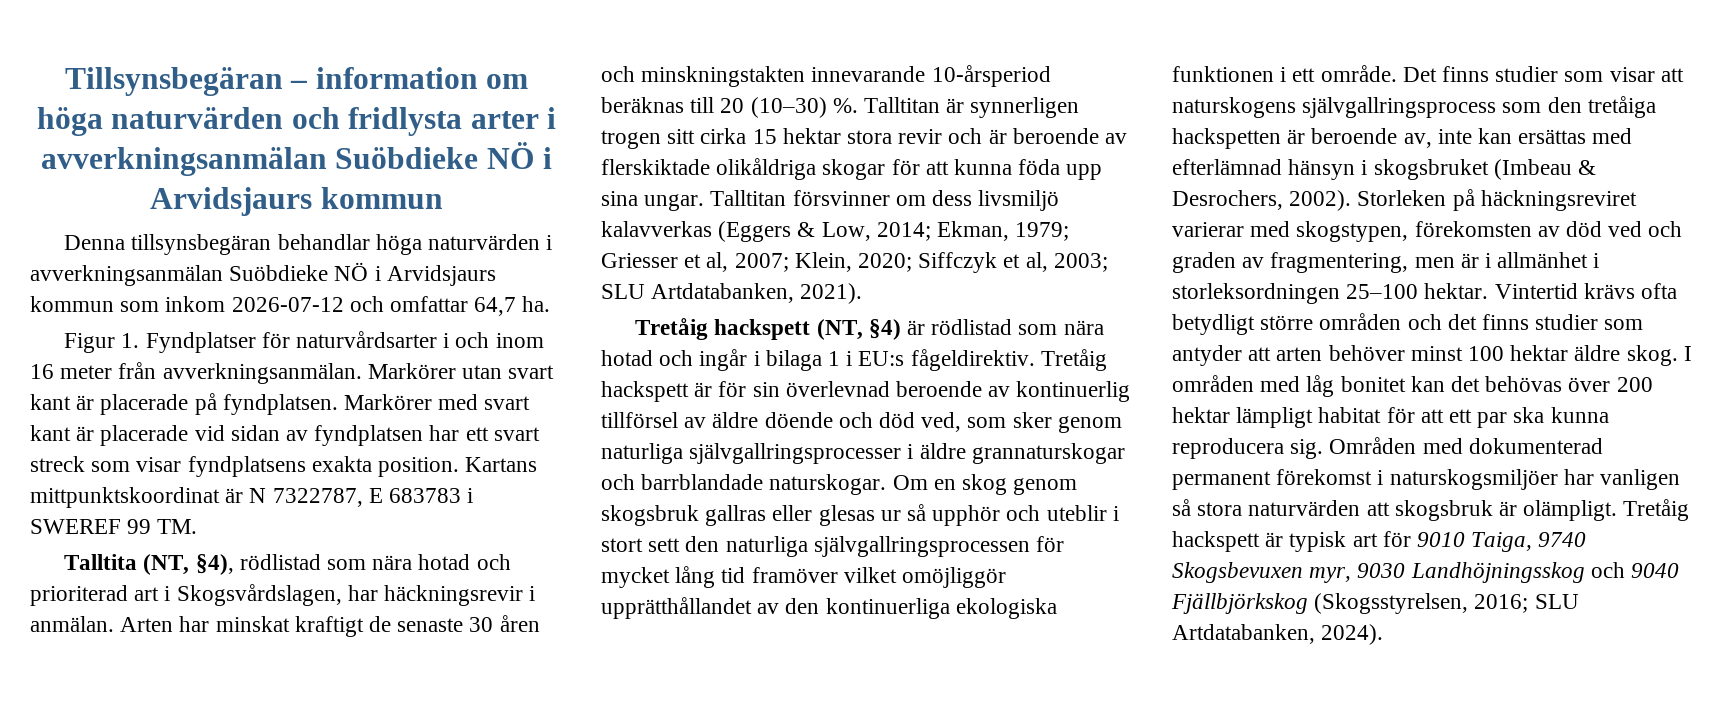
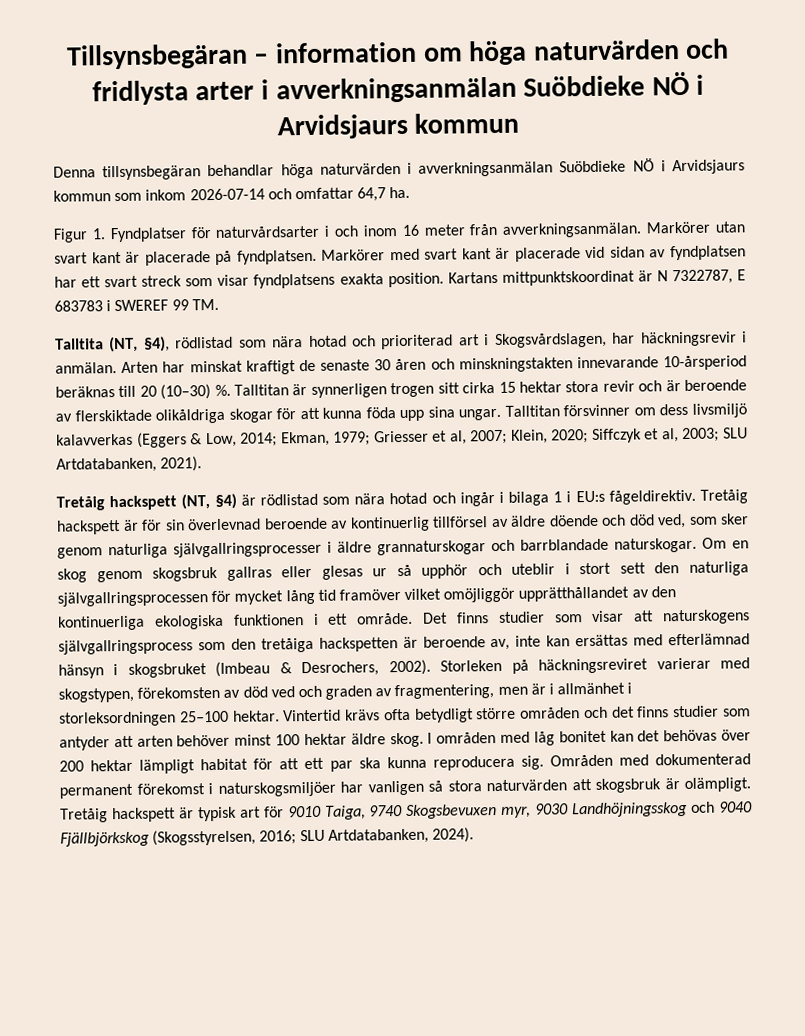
[231,297,344,312] 2026-07-12 -> [189,188,265,201] 2026-07-14

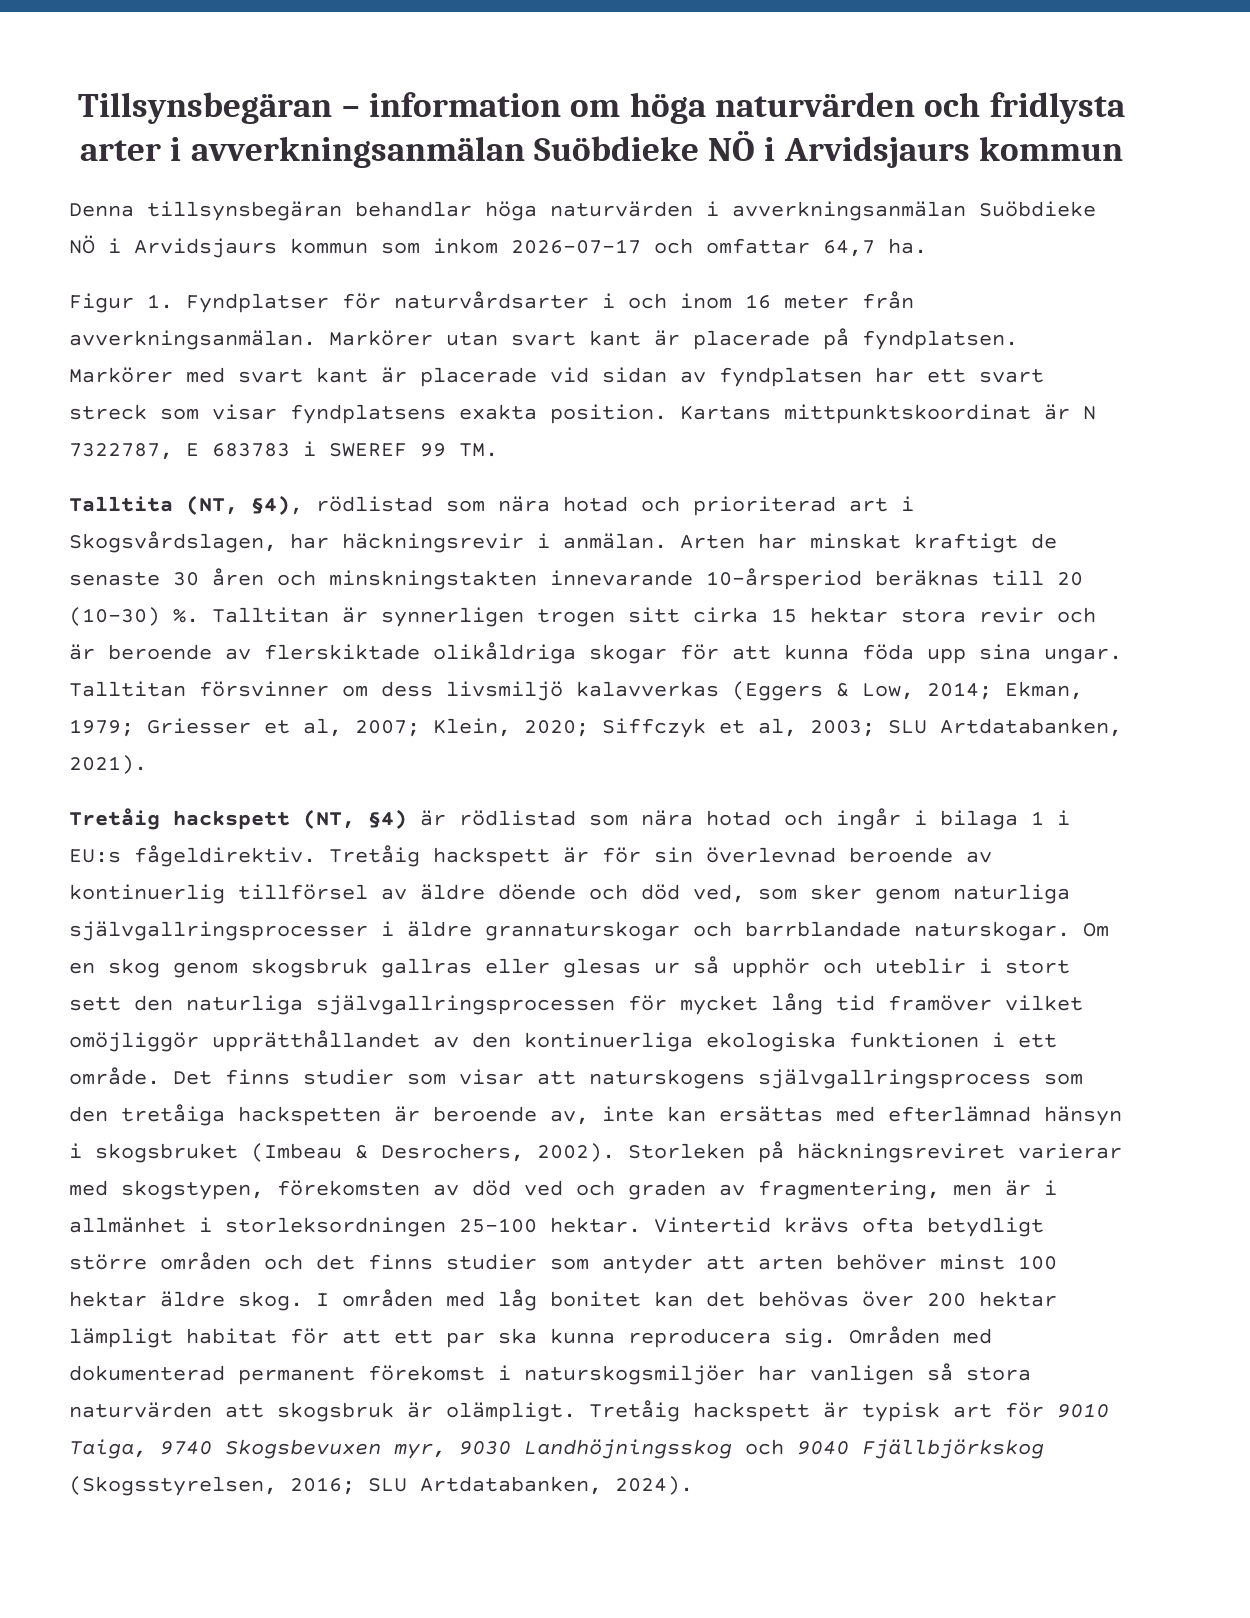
[189,188,265,201] 2026-07-14 -> [511,239,641,254] 2026-07-17

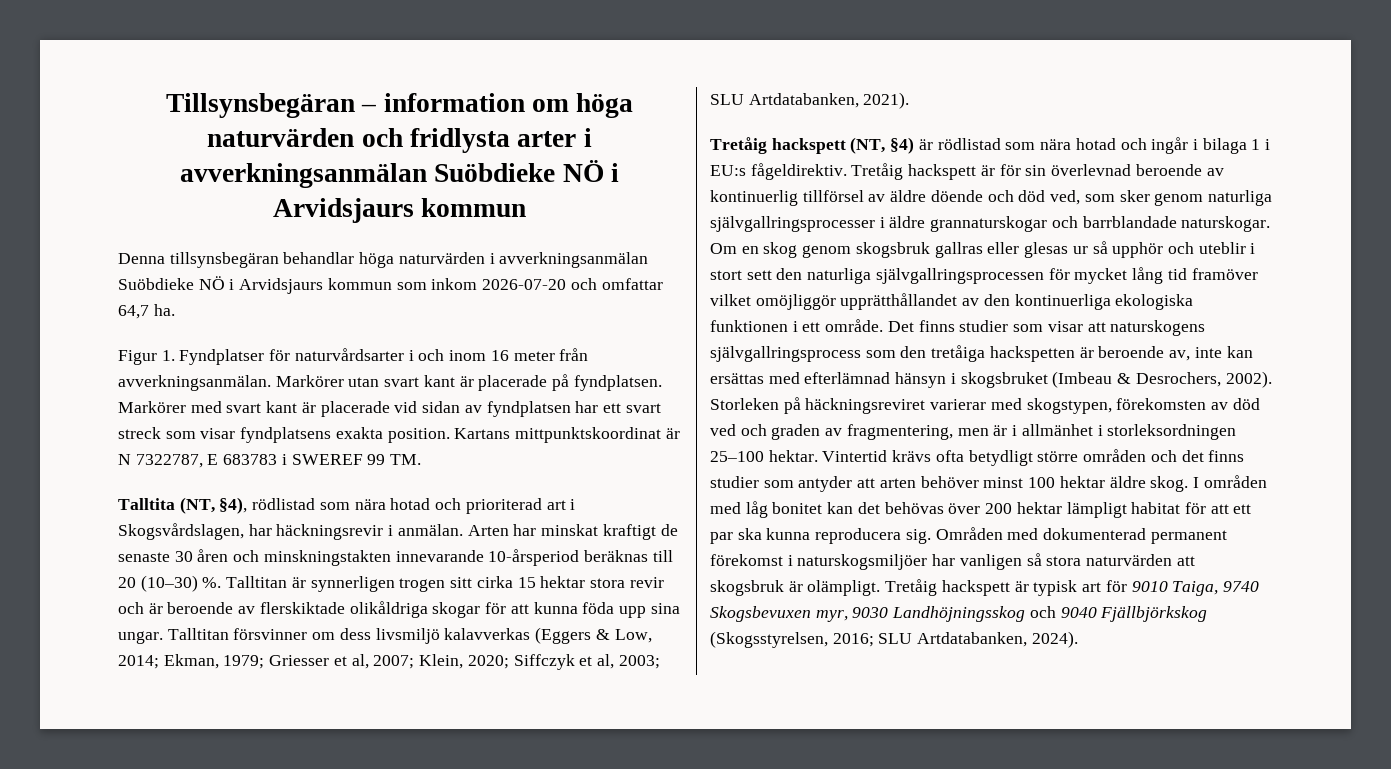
[511,239,641,254] 2026-07-17 -> [482,279,567,290] 2026-07-20

